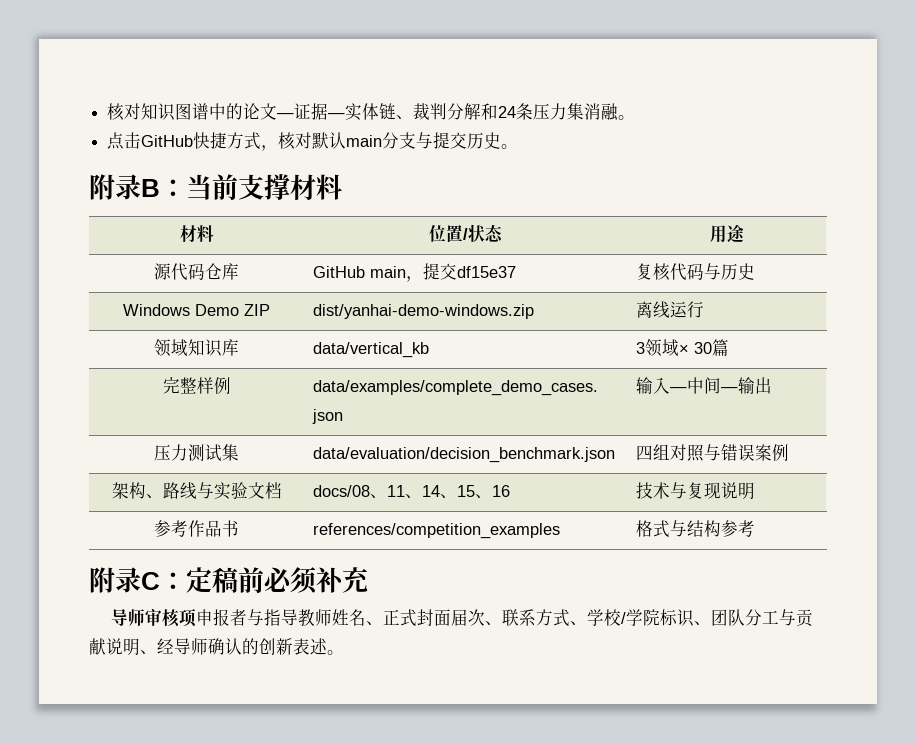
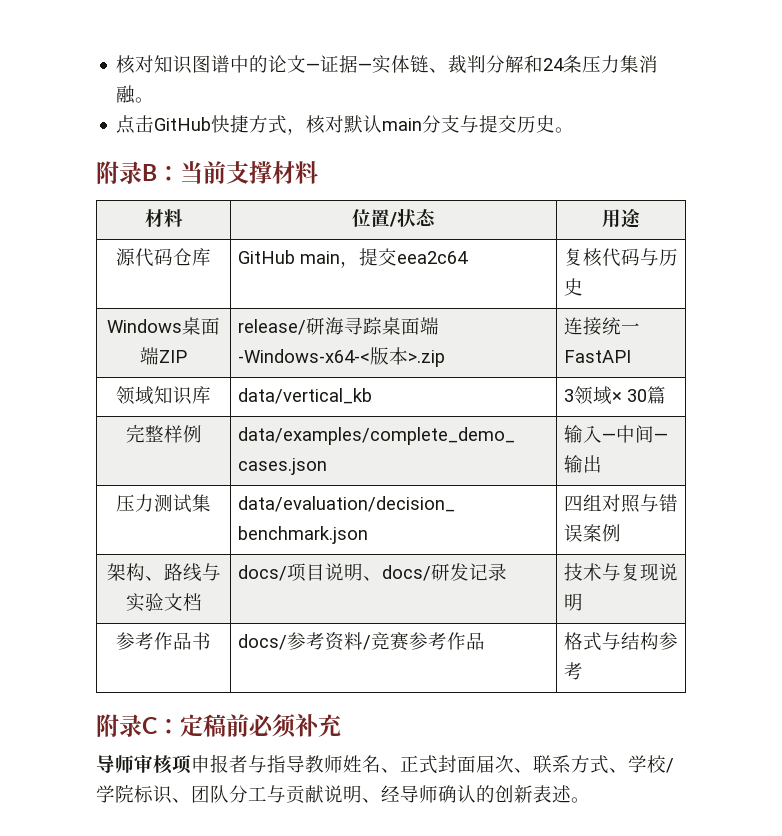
[457,266,517,278] df15e37 -> [396,251,468,264] eea2c64
[195,304,239,316] Demo -> [182,317,220,335] [140,347,159,365] 桌面端
[313,304,535,319] [636,301,705,319] dist/yanhai-demo-windows.zip | 离线运行 -> [237,317,439,335] [237,347,445,367] [563,317,640,336] [563,350,631,363] release/研海寻踪桌面端-Windows-x64-<版本>.zip | 连接统一FastAPI
[313,485,511,499] docs/08、11、14、15、16 -> [237,563,507,582] docs/项目说明、docs/研发记录
[313,523,561,539] references/competition_examples -> [237,632,485,651] docs/参考资料/竞赛参考作品

